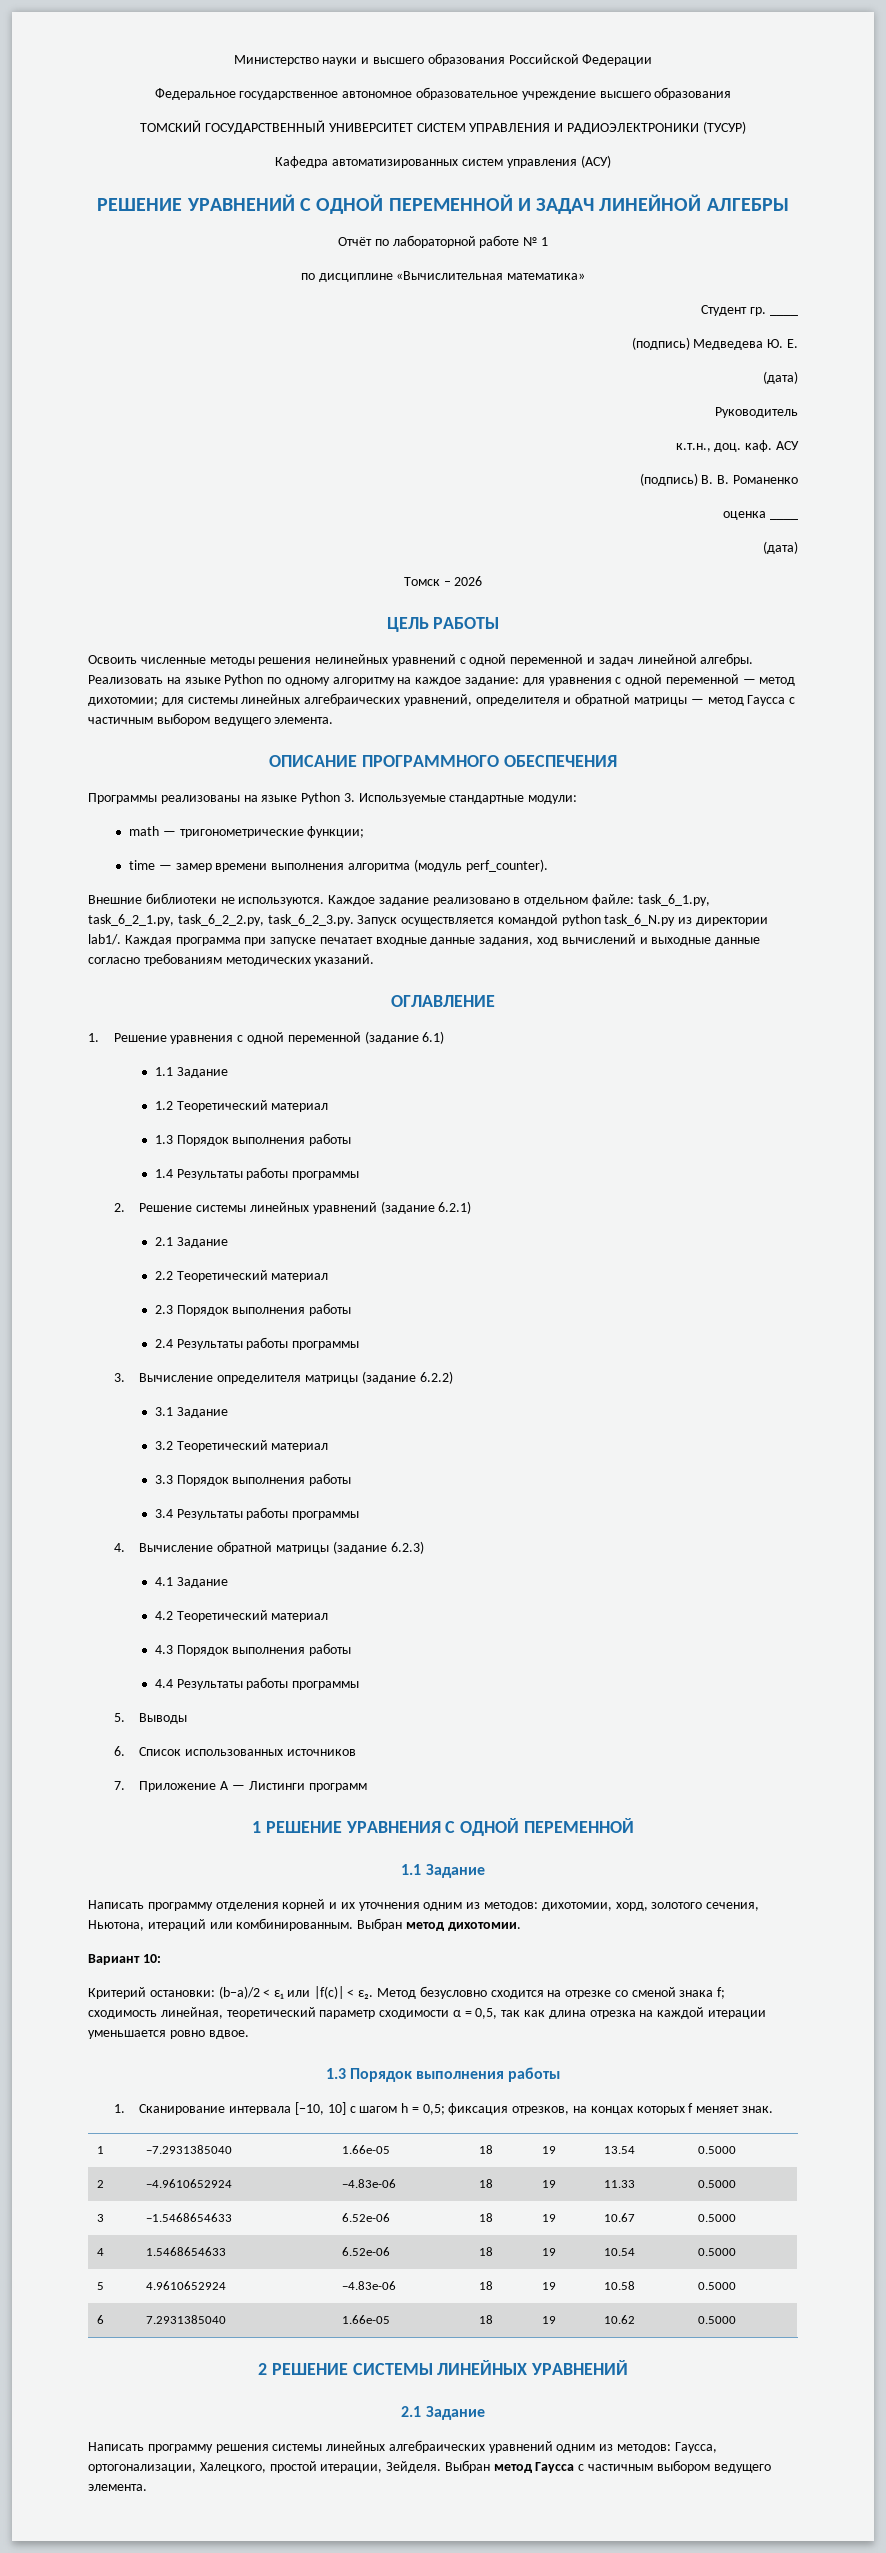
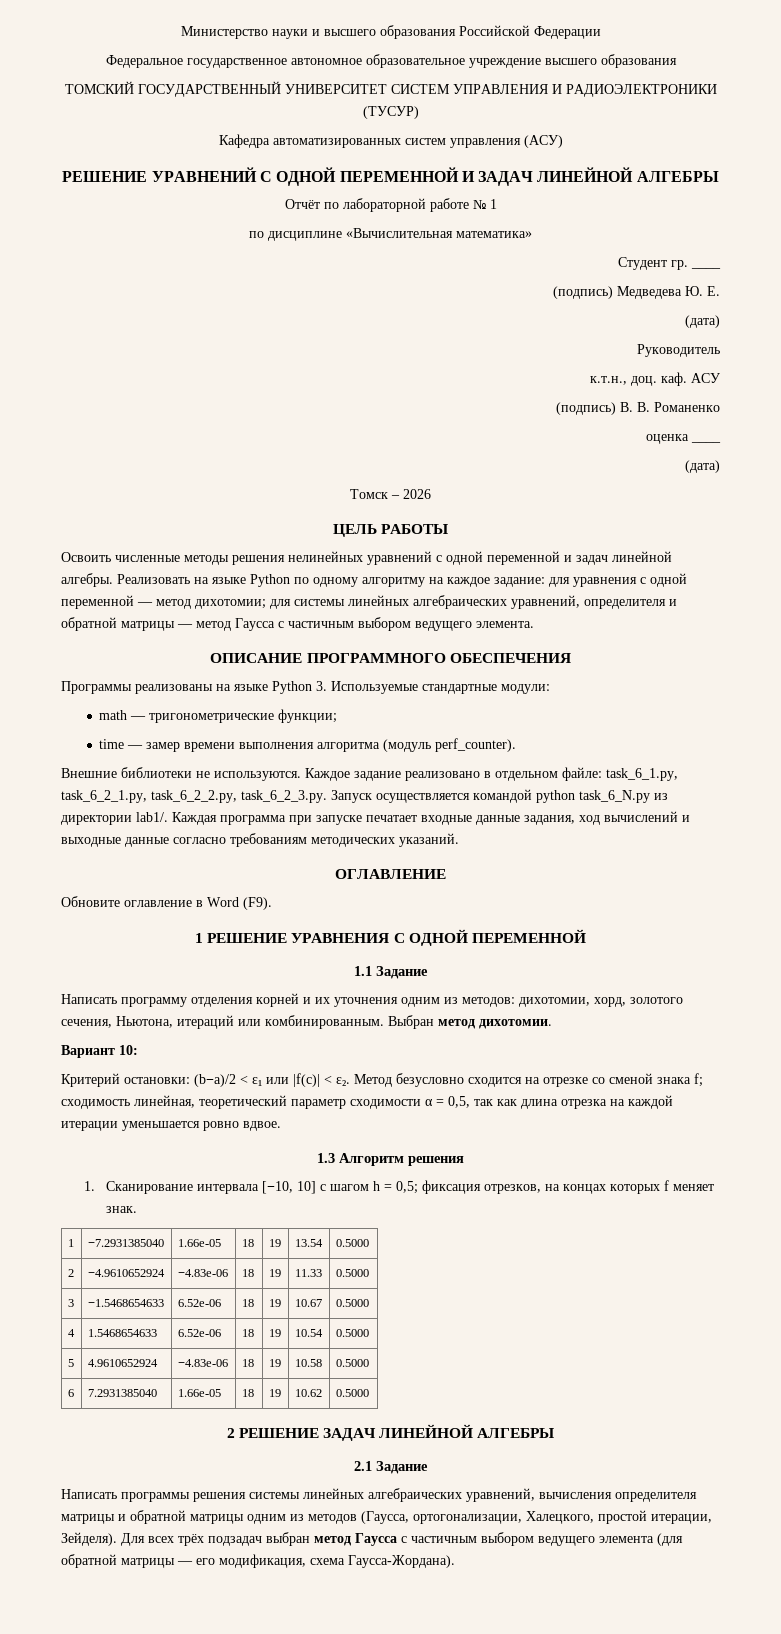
[88,1031,445,1044] [154,1067,228,1078] [154,1100,329,1112] [154,1133,352,1146] [154,1167,360,1180] [113,1201,472,1214] [154,1237,228,1248] [154,1270,329,1282] [154,1303,352,1316] [154,1337,360,1350] [113,1371,453,1384] [154,1407,228,1418] [154,1440,329,1452] [154,1473,352,1486] [154,1507,360,1520] [113,1541,424,1554] [154,1577,228,1588] [154,1610,329,1622] [154,1643,352,1656] [154,1677,360,1690] [113,1713,188,1724] [113,1746,356,1756] [113,1781,367,1792] 1. Решение уравнения с одной переменной (задание 6.1) // 1.1 Задание // 1.2 Теоретический материал // 1.3 Порядок выполнения работы // 1.4 Результаты работы программы // 2. Решение системы линейных уравнений (задание 6.2.1) // 2.1 Задание // 2.2 Теоретический материал // 2.3 Порядок выполнения работы // 2.4 Результаты работы программы // 3. Вычисление определителя матрицы (задание 6.2.2) // 3.1 Задание // 3.2 Теоретический материал // 3.3 Порядок выполнения работы // 3.4 Результаты работы программы // 4. Вычисление обратной матрицы (задание 6.2.3) // 4.1 Задание // 4.2 Теоретический материал // 4.3 Порядок выполнения работы // 4.4 Результаты работы программы // 5. Выводы // 6. Список использованных источников // 7. Приложение А — Листинги программ -> [61,896,272,910] Обновите оглавление в Word (F9).
[349,2067,561,2082] Порядок выполнения работы -> [339,1153,464,1166] Алгоритм решения
[352,2360,628,2375] СИСТЕМЫ ЛИНЕЙНЫХ УРАВНЕНИЙ -> [323,1424,555,1441] ЗАДАЧ ЛИНЕЙНОЙ АЛГЕБРЫ
[147,2444,213,2453] программу -> [121,1492,190,1502] программы
[488,2441,717,2453] [88,2460,771,2473] [88,2484,147,2491] уравнений одним из методов: Гаусса, ортогонализации, Халецкого, простой итерации, Зейделя. Выбран метод Гаусса с частичным выбором ведущего элемента. -> [466,1488,697,1502] [61,1510,712,1524] [61,1532,683,1546] [61,1554,455,1568] уравнений, вычисления определителя матрицы и обратной матрицы одним из методов (Гаусса, ортогонализации, Халецкого, простой итерации, Зейделя). Для всех трёх подзадач выбран метод Гаусса с частичным выбором ведущего элемента (для обратной матрицы — его модификация, схема Гаусса-Жордана).

